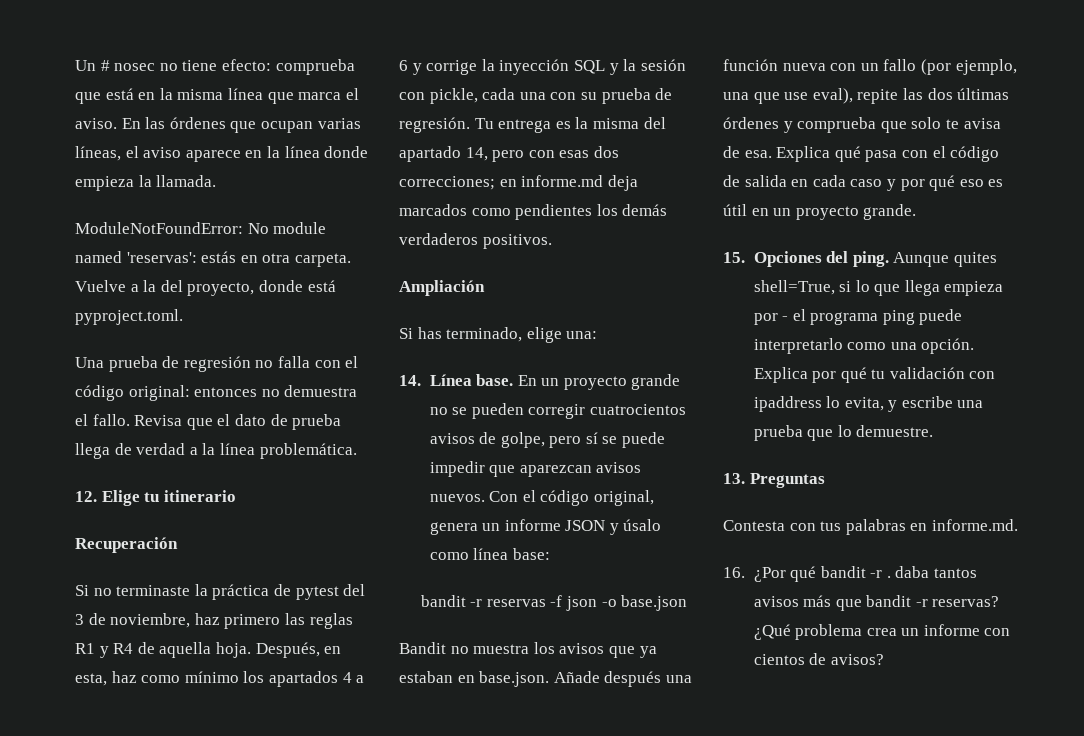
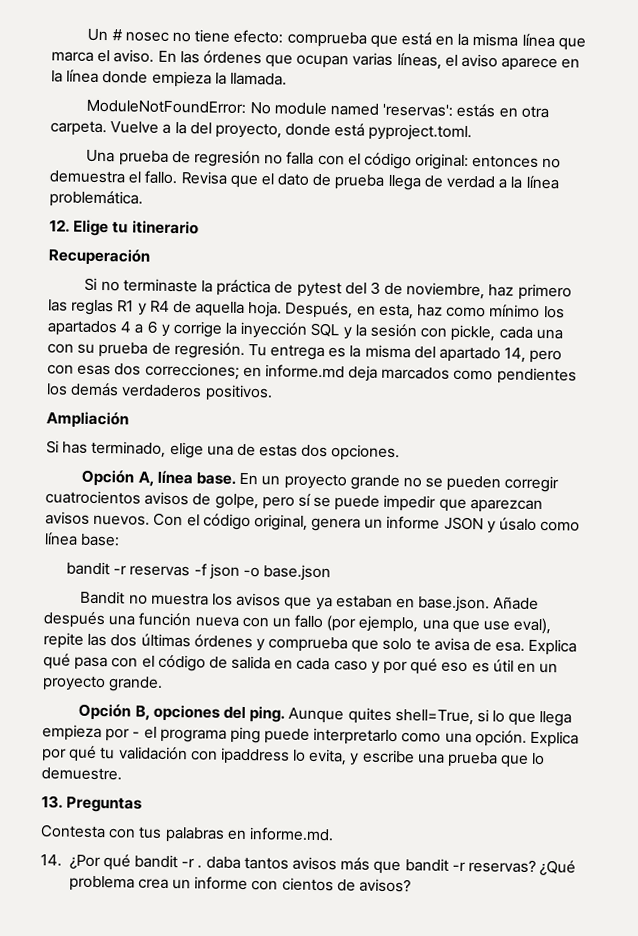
[566,331,598,339] [399,374,472,386] una: // 14. Línea -> [206,443,401,462] [81,469,193,487] una de estas dos opciones. // Opción A, línea
[723,251,822,267] 15. Opciones -> [78,703,220,722] Opción B, opciones
[723,567,745,578] 16. -> [40,854,62,867] 14.

